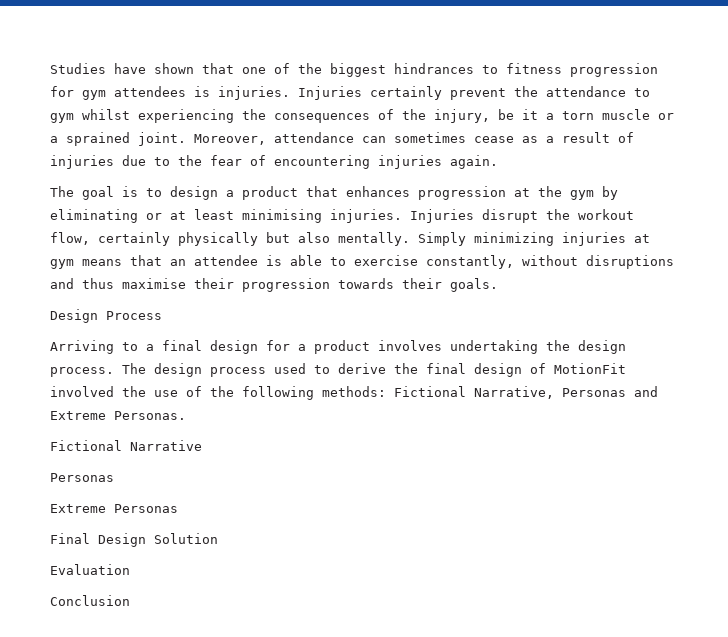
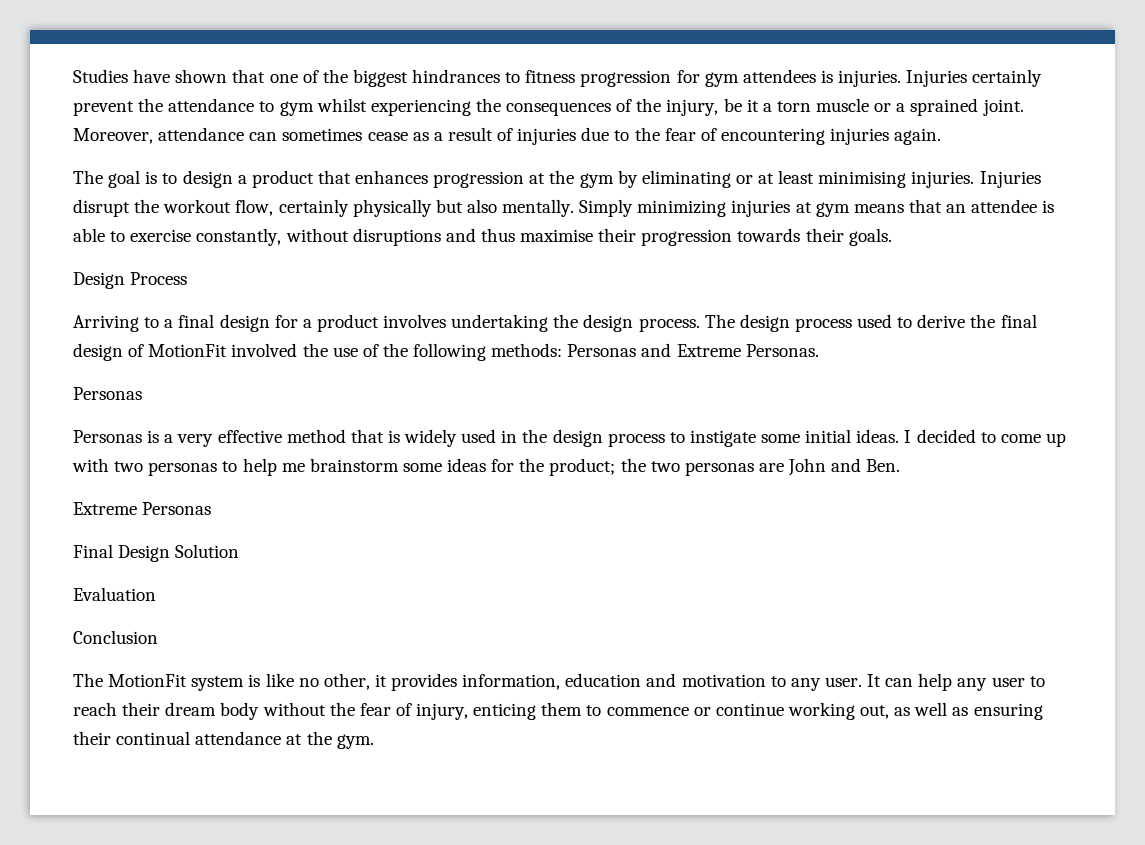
[394,386,554,399] Fictional Narrative, -> (563, 350) none
[50,440,202,451] [50,473,114,482] Fictional Narrative // Personas -> [73,387,142,400] [73,429,1066,447] [72,458,901,476] Personas // Personas is a very effective method that is widely used in the design process to instigate some initial ideas. I decided to come up with two personas to help me brainstorm some ideas for the product; the two personas are John and Ben.
(130, 600) none -> [73,673,1045,691] [73,702,1043,720] [73,731,374,749] // The MotionFit system is like no other, it provides information, education and motivation to any user. It can help any user to reach their dream body without the fear of injury, enticing them to commence or continue working out, as well as ensuring their continual attendance at the gym.

